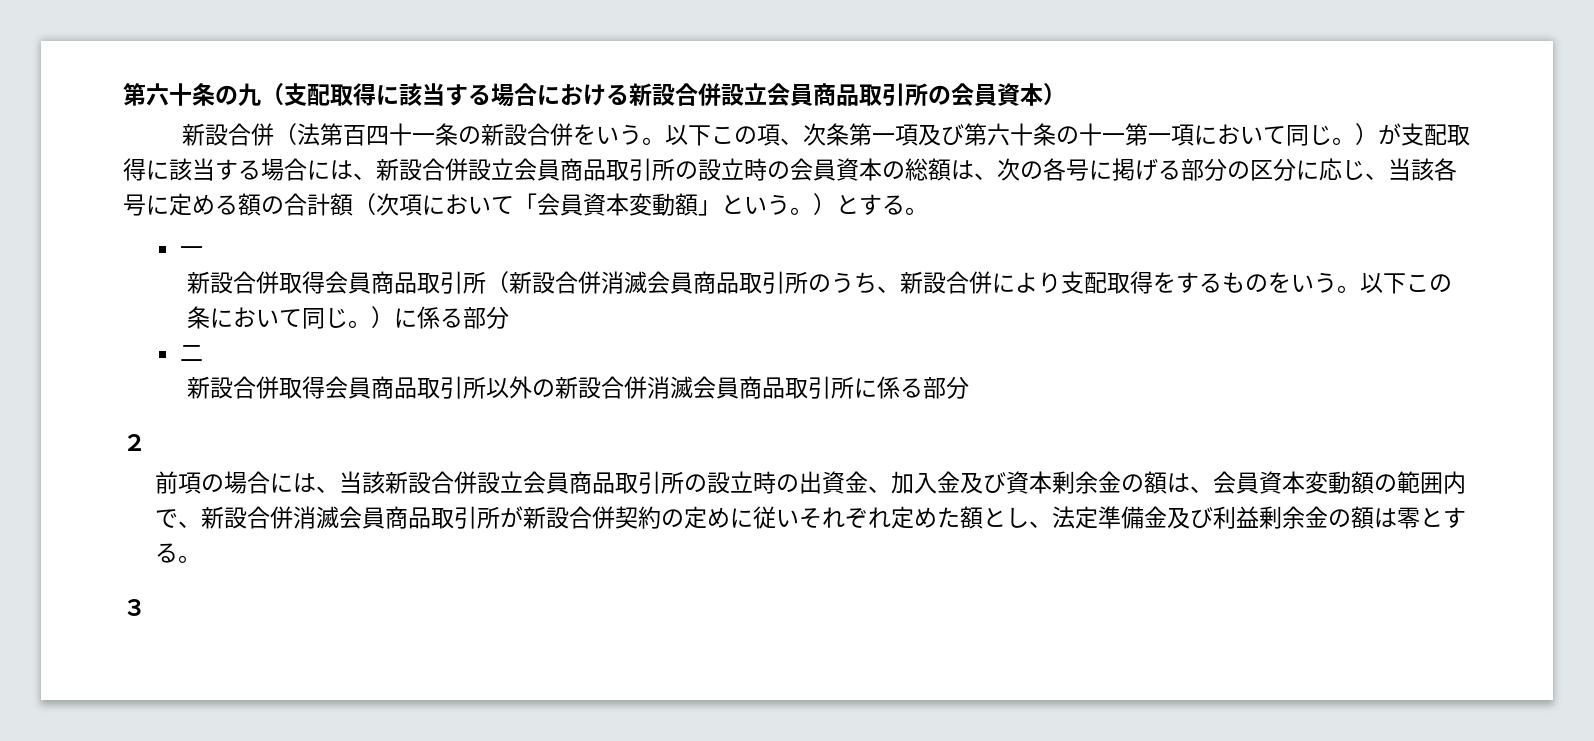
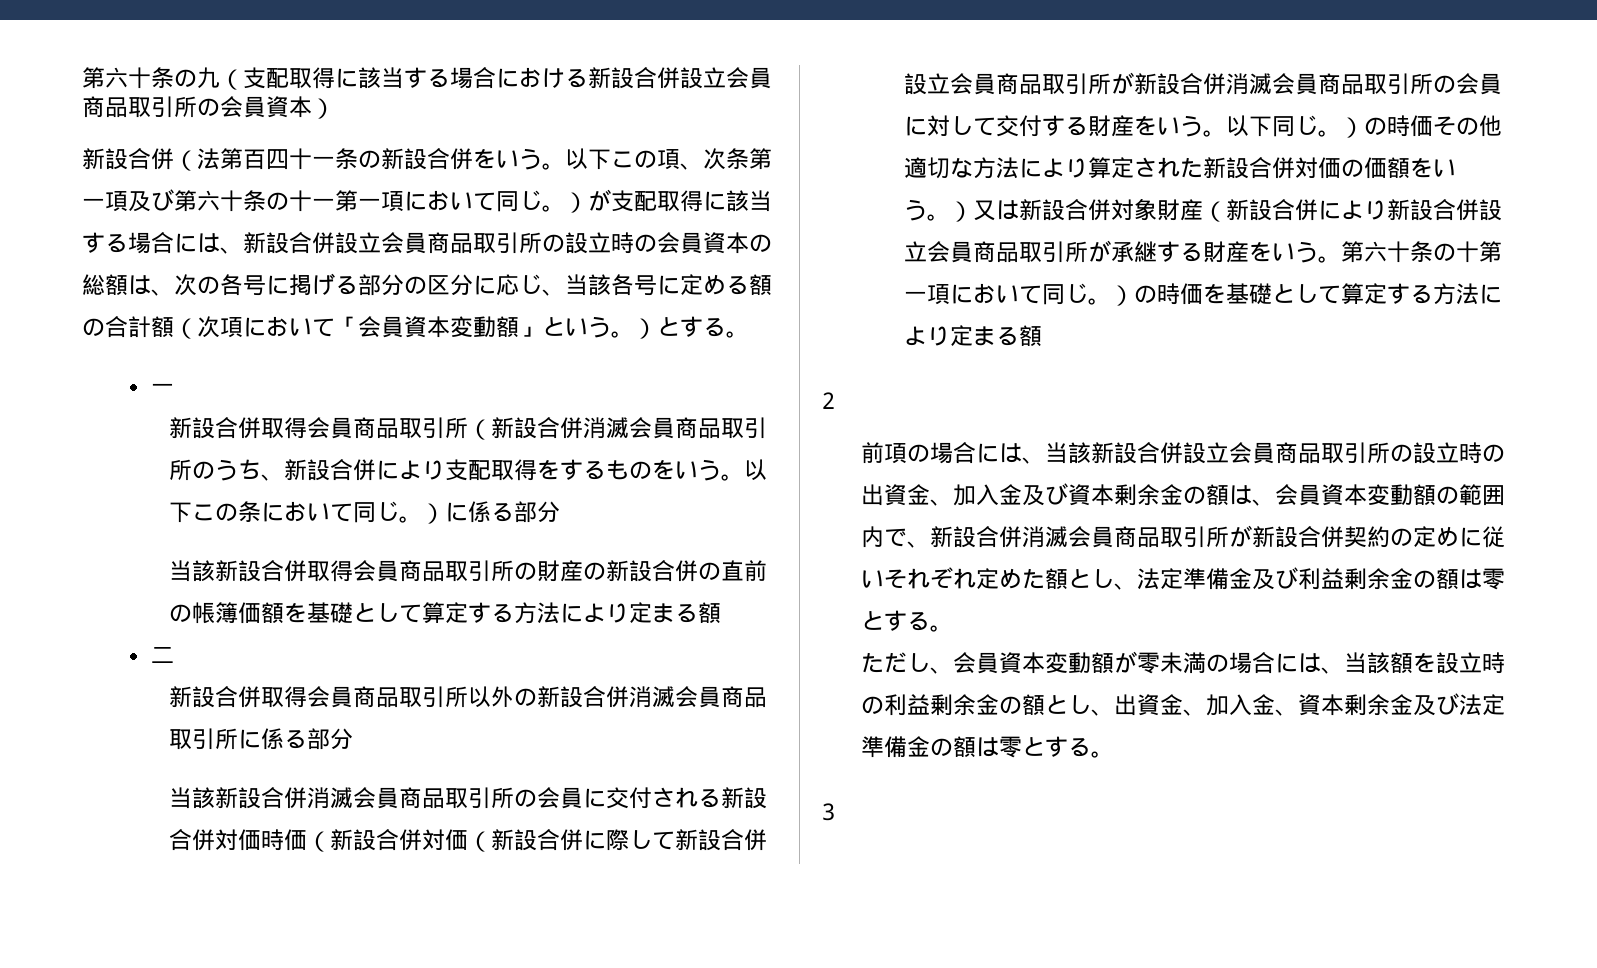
(509, 317) none -> [169,560,768,582] [169,602,722,624] // 当該新設合併取得会員商品取引所の財産の新設合併の直前の帳簿価額を基礎として算定する方法により定まる額
(969, 387) none -> [169,787,768,809] [169,829,768,852] [904,72,1503,95] [904,115,1503,138] [904,157,1457,179] [904,198,1503,222] [904,240,1503,263] [904,283,1503,306] [904,325,1043,347] // 当該新設合併消滅会員商品取引所の会員に交付される新設合併対価時価（新設合併対価（新設合併に際して新設合併設立会員商品取引所が新設合併消滅会員商品取引所の会員に対して交付する財産をいう。以下同じ。）の時価その他適切な方法により算定された新設合併対価の価額をいう。）又は新設合併対象財産（新設合併により新設合併設立会員商品取引所が承継する財産をいう。第六十条の十第一項において同じ。）の時価を基礎として算定する方法により定まる額
(201, 559) none -> [860,651,1505,674] [860,693,1505,716] [860,736,1114,758] // ただし、会員資本変動額が零未満の場合には、当該額を設立時の利益剰余金の額とし、出資金、加入金、資本剰余金及び法定準備金の額は零とする。

